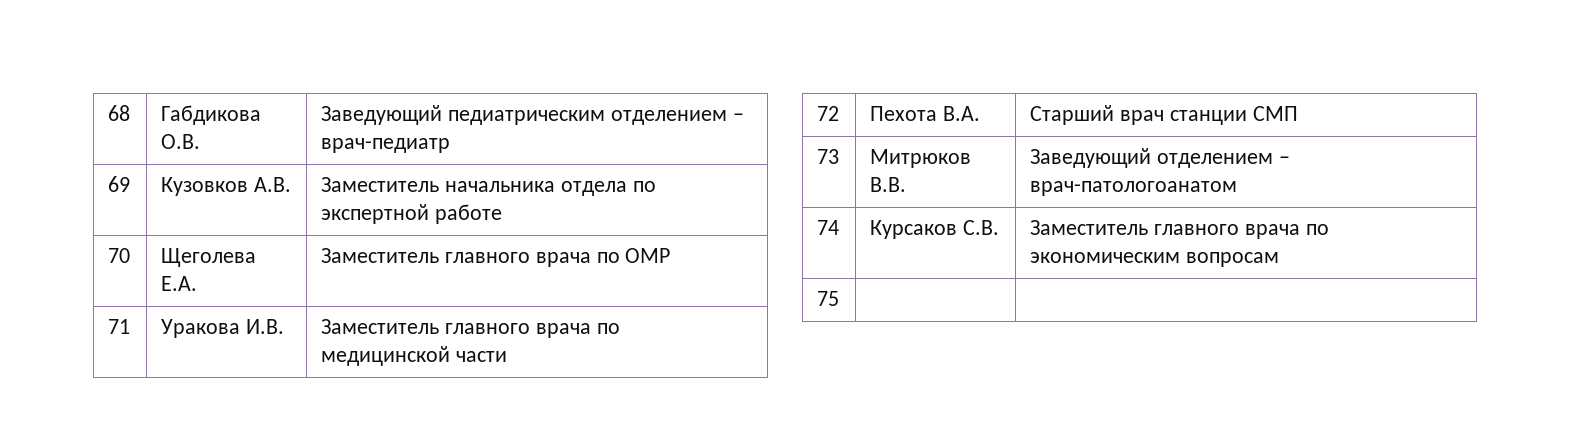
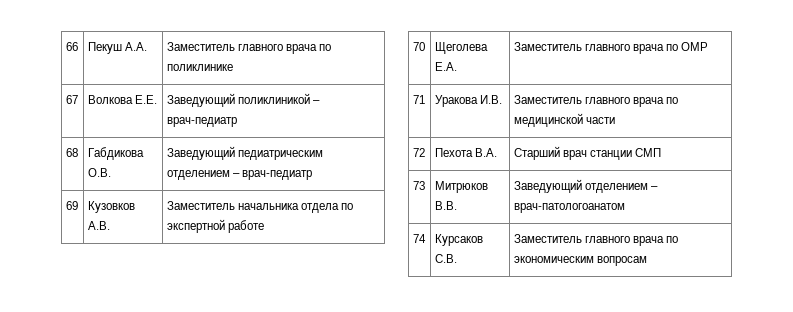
(108, 113) none -> [65,42,78,51] [87,42,147,54] [166,42,332,54] [166,64,233,71] [65,95,78,104] [87,95,157,104] [166,93,321,107] [166,117,237,127] 66 | Пекуш А.А. | Заместитель главного врача по поликлинике // 67 | Волкова Е.Е. | Заведующий поликлиникой – врач-педиатр //
[817,291,840,306] // 75 | | -> (647, 261) none

